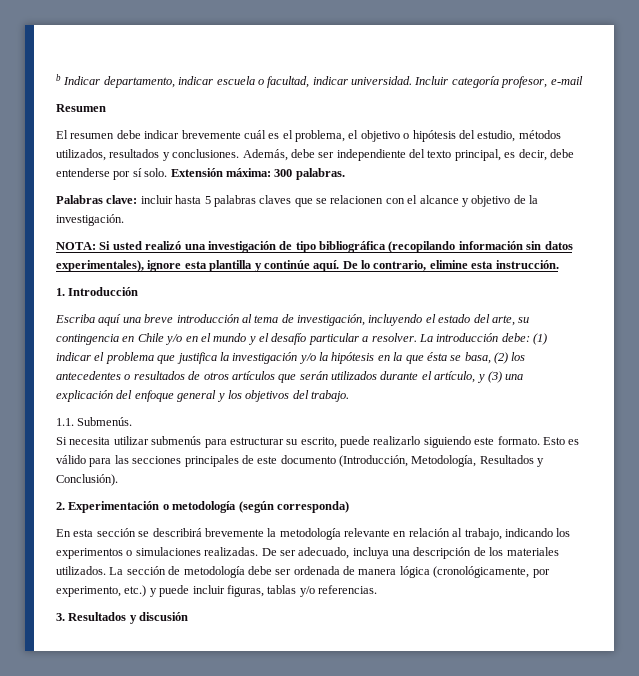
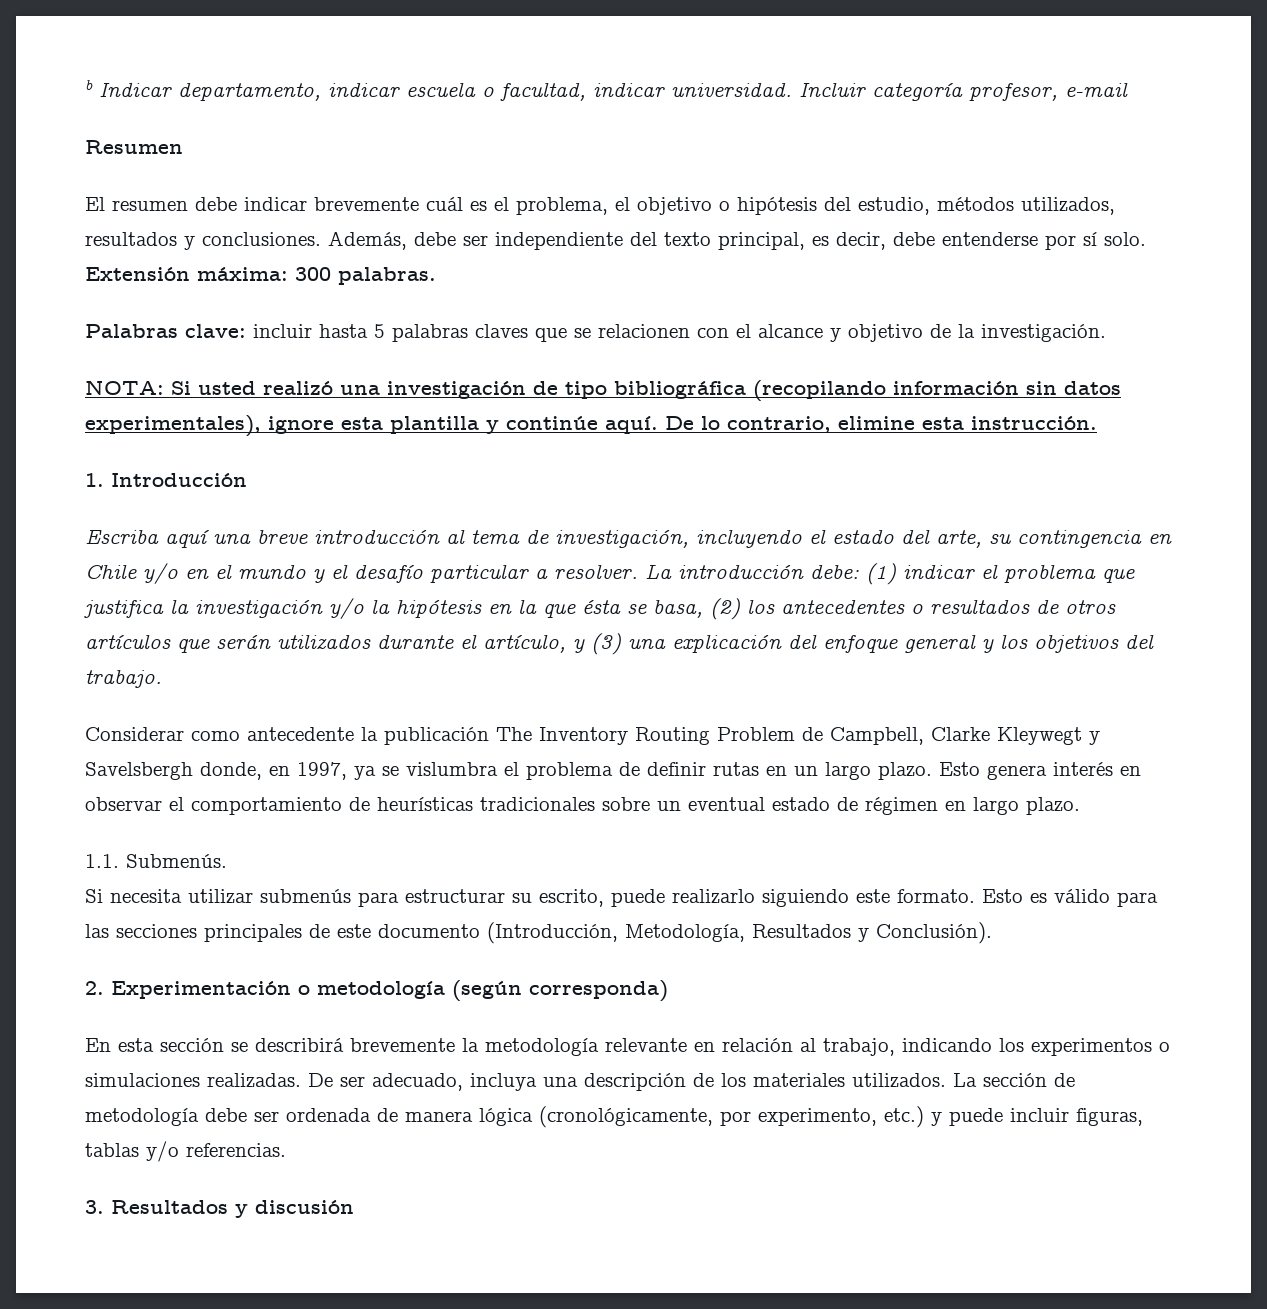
(349, 396) none -> [85,727,1100,745] [85,762,1141,780] [85,797,1080,815] // Considerar como antecedente la publicación The Inventory Routing Problem de Campbell, Clarke Kleywegt y Savelsbergh donde, en 1997, ya se vislumbra el problema de definir rutas en un largo plazo. Esto genera interés en observar el comportamiento de heurísticas tradicionales sobre un eventual estado de régimen en largo plazo.

